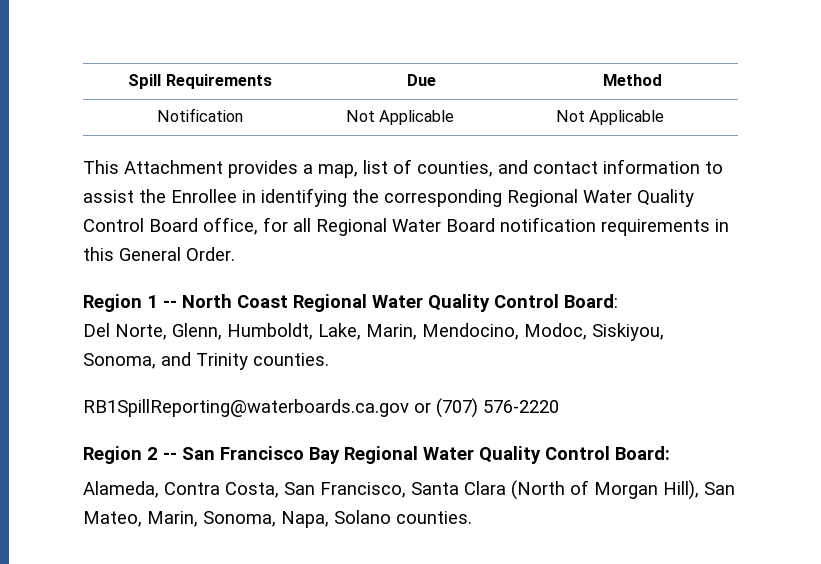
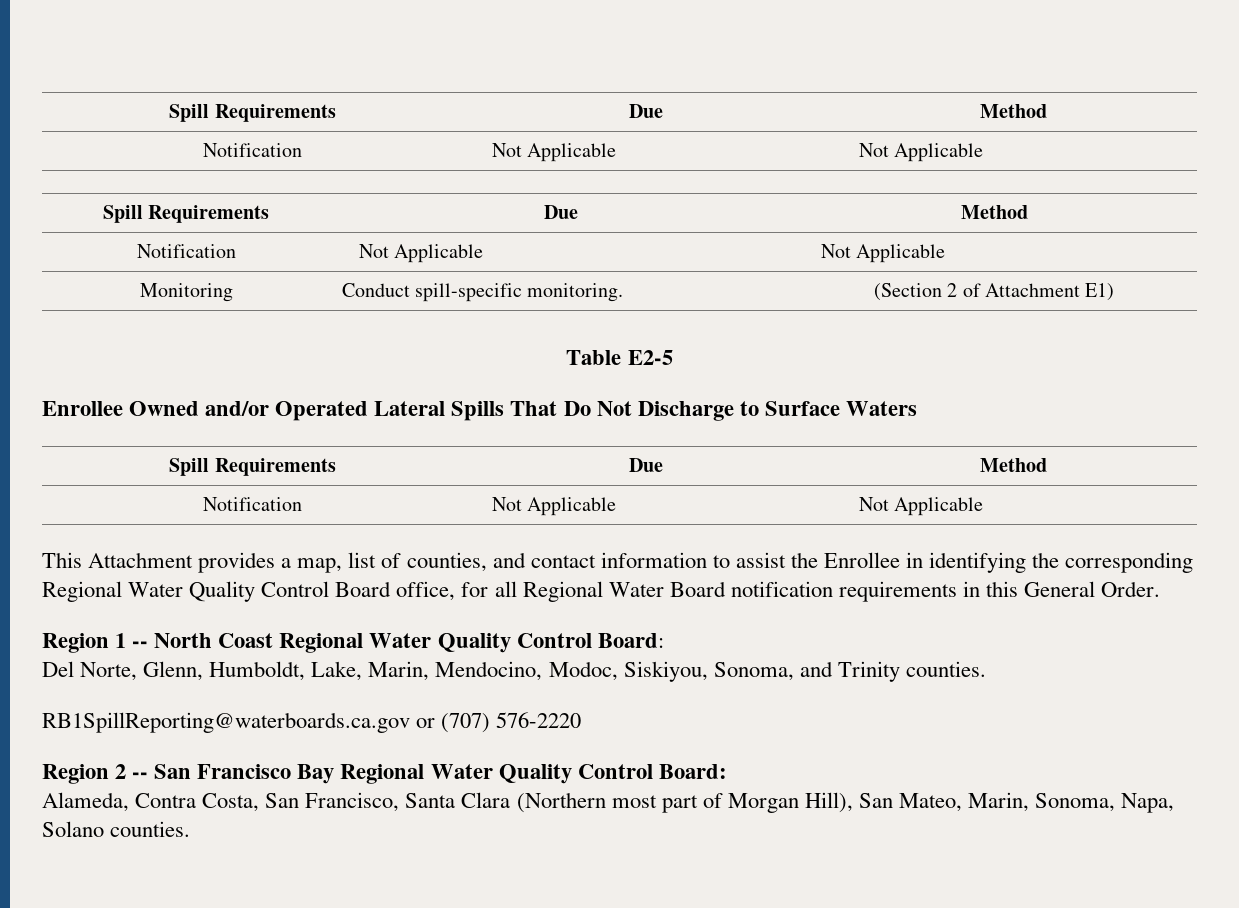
[128,74,272,89] [407,74,436,86] [602,74,662,86] [157,108,243,122] [345,110,455,125] [555,110,665,125] Spill Requirements | Due | Method // Notification | Not Applicable | Not Applicable -> [169,104,336,122] [629,104,663,118] [979,104,1047,118] [203,143,302,157] [491,143,617,162] [858,143,984,162] [102,205,270,223] [543,205,578,219] [960,205,1028,219] [136,244,236,258] [358,244,484,263] [820,244,946,263] [139,283,233,302] [341,283,624,302] [873,283,1115,301] [566,350,673,365] [42,401,917,421] [169,458,336,476] [629,458,663,472] [979,458,1047,472] [203,497,302,511] [491,497,617,516] [858,497,984,516] Spill Requirements | Due | Method // Notification | Not Applicable | Not Applicable // Spill Requirements | Due | Method // Notification | Not Applicable | Not Applicable // Monitoring | Conduct spill-specific monitoring. | (Section 2 of Attachment E1) // Table E2-5 // Enrollee Owned and/or Operated Lateral Spills That Do Not Discharge to Surface Waters // Spill Requirements | Due | Method // Notification | Not Applicable | Not Applicable
[511,480,565,500] (North -> [516,792,698,813] (Northern most part

